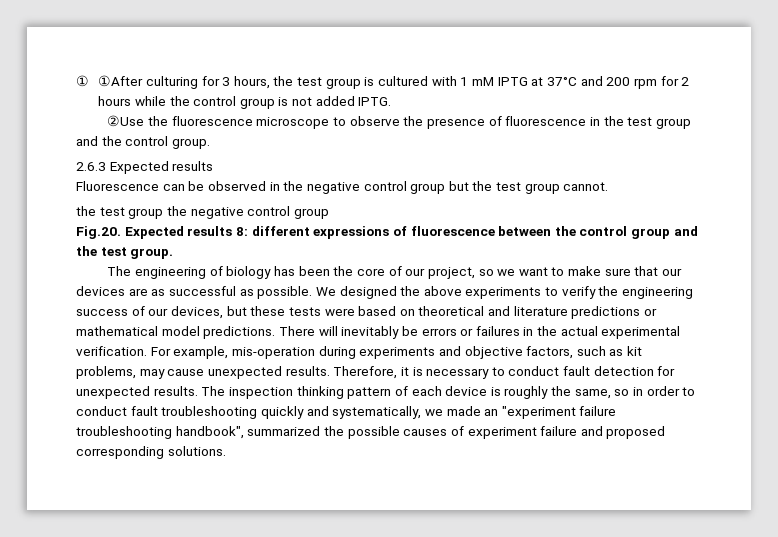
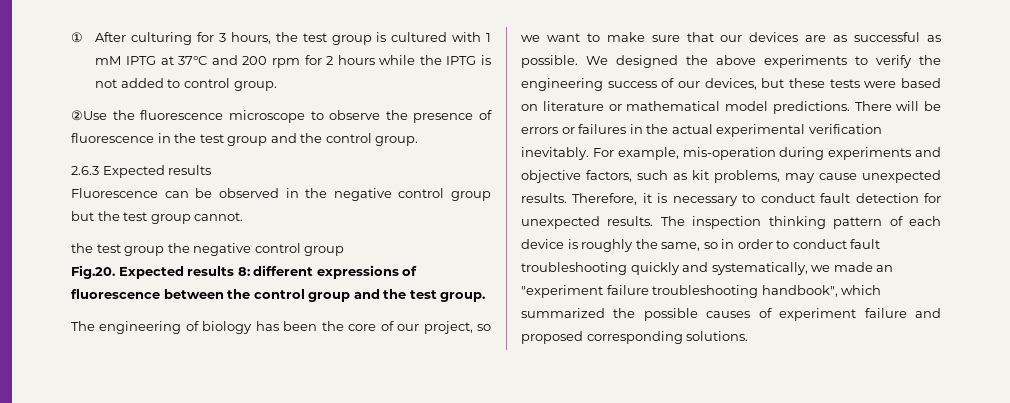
[76,75,144,87] ① ①After -> [71,32,127,43] ① After
[193,96,275,109] control group -> [446,56,477,65] IPTG
[358,97,392,106] IPTG. -> [167,78,277,91] to control group.
[418,306,641,319] theoretical and literature predictions -> [542,101,604,111] literature
[341,326,400,339] inevitably -> (920, 106) none
[76,346,147,356] verification. -> [808,124,882,134] [521,147,589,160] verification inevitably.
(244, 432) none -> [841,285,882,295] which

